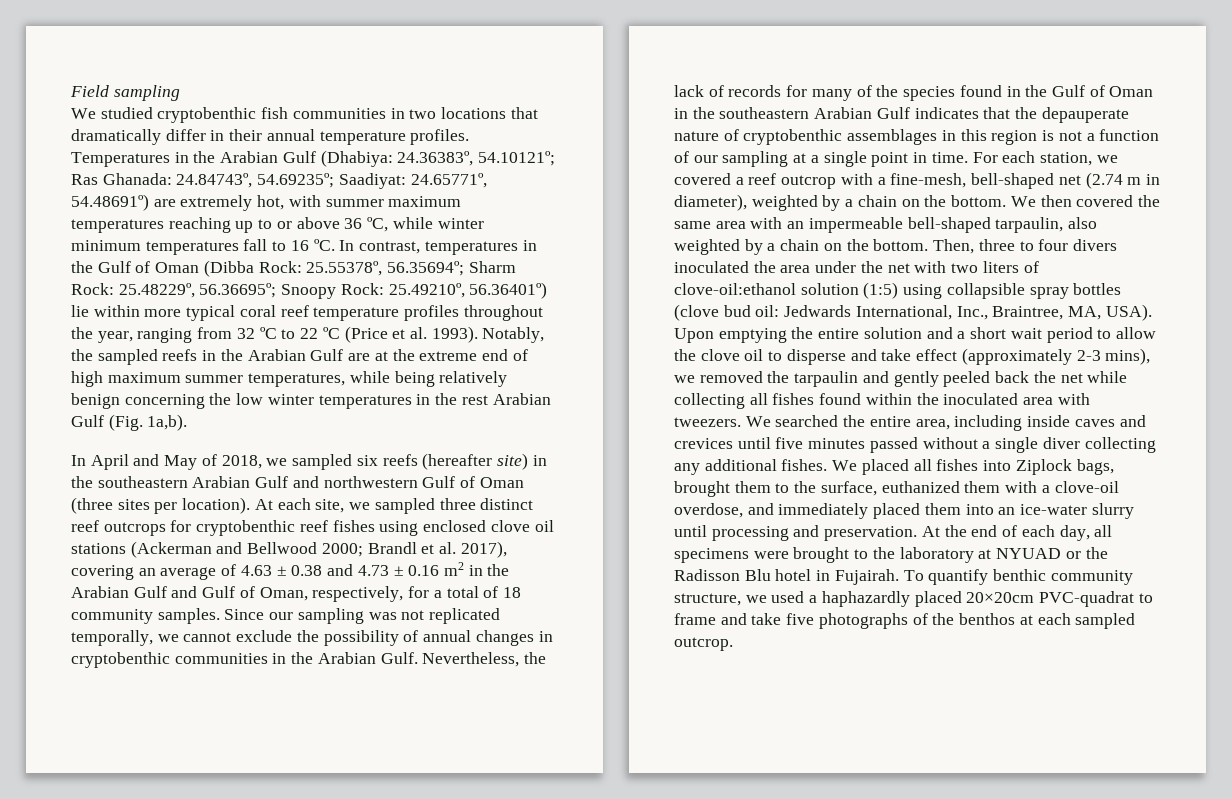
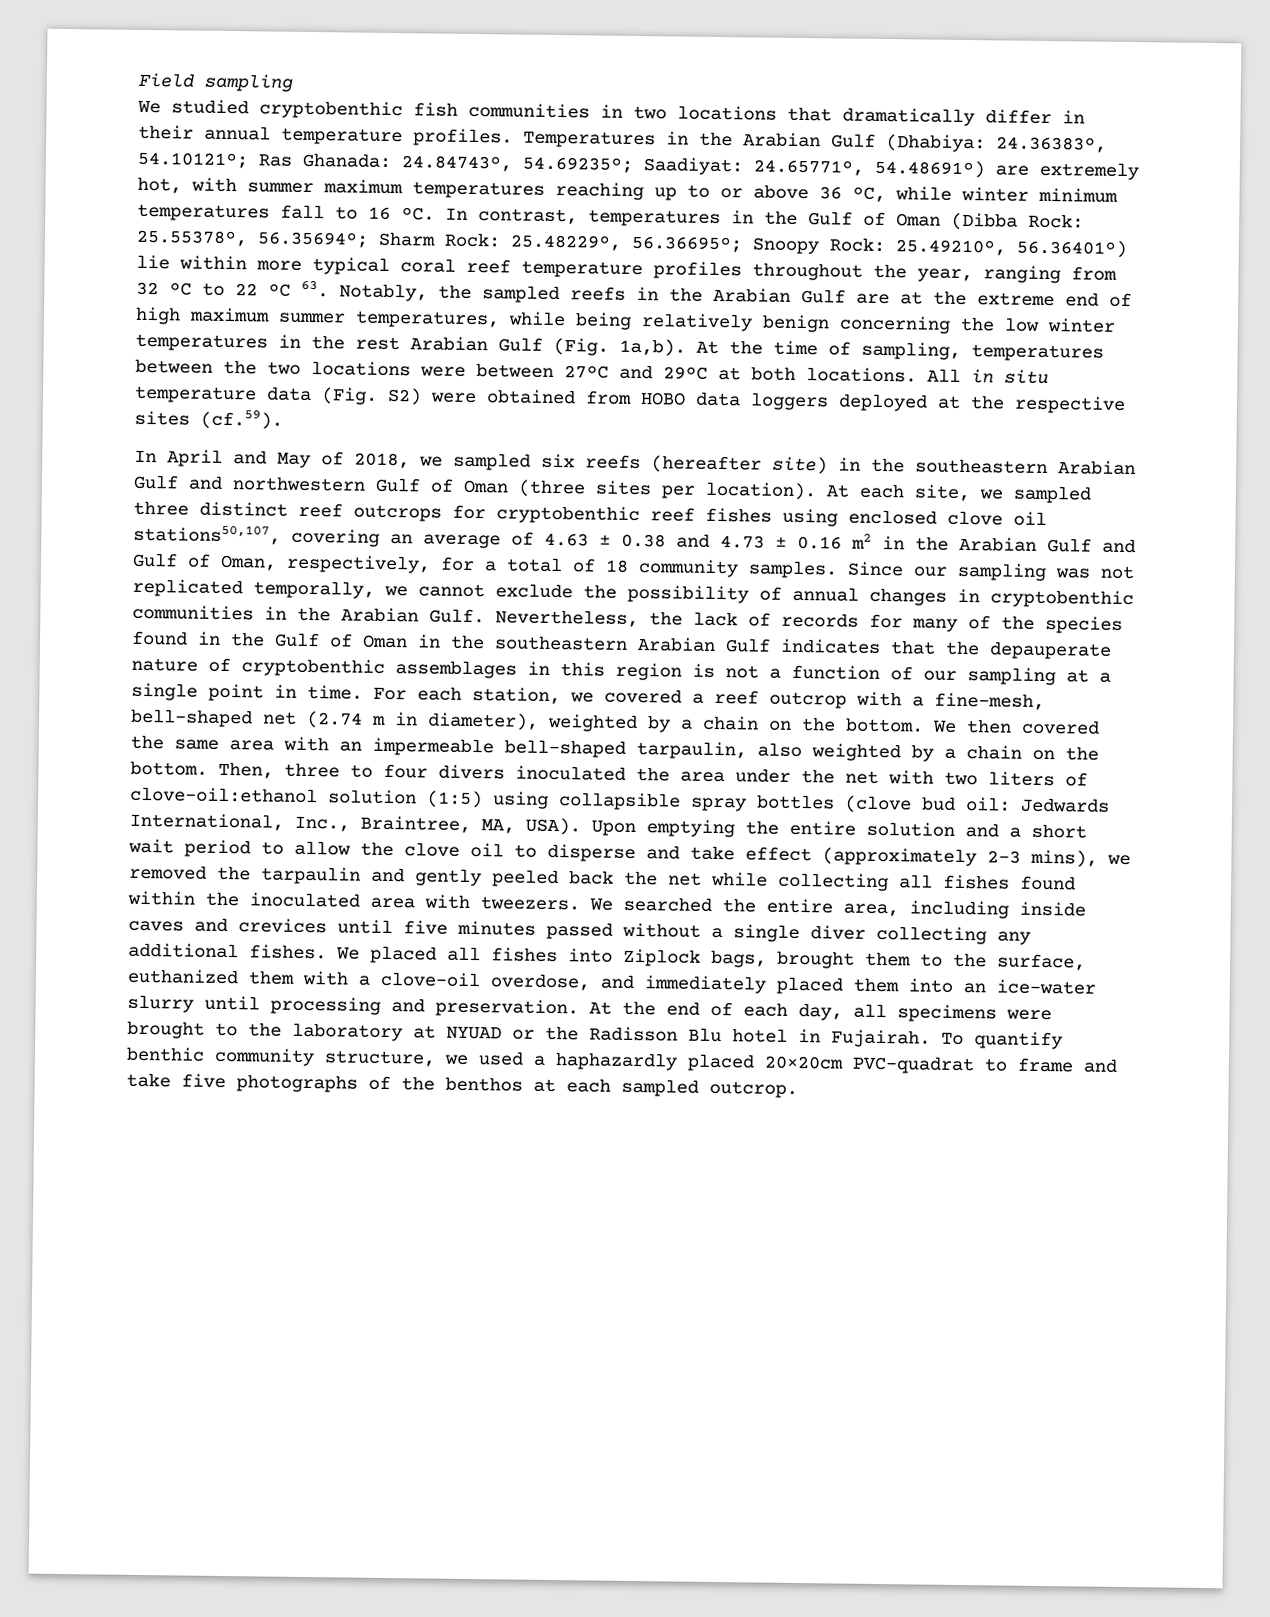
[344,326,478,343] (Price et al. 1993). -> [301,280,329,298] 63.
(188, 422) none -> [696,340,1104,362] [135,358,1049,385] [134,385,1126,414] [134,409,283,430] At the time of sampling, temperatures between the two locations were between 27ºC and 29ºC at both locations. All in situ temperature data (Fig. S2) were obtained from HOBO data loggers deployed at the respective sites (cf.59).
[71,541,507,558] stations (Ackerman and Bellwood 2000; Brandl et al. 2017), -> [133,523,281,545] stations50,107,

